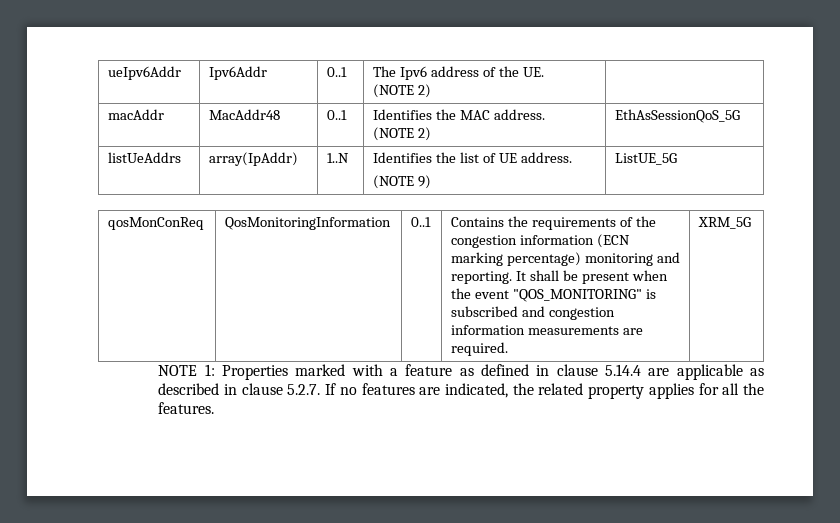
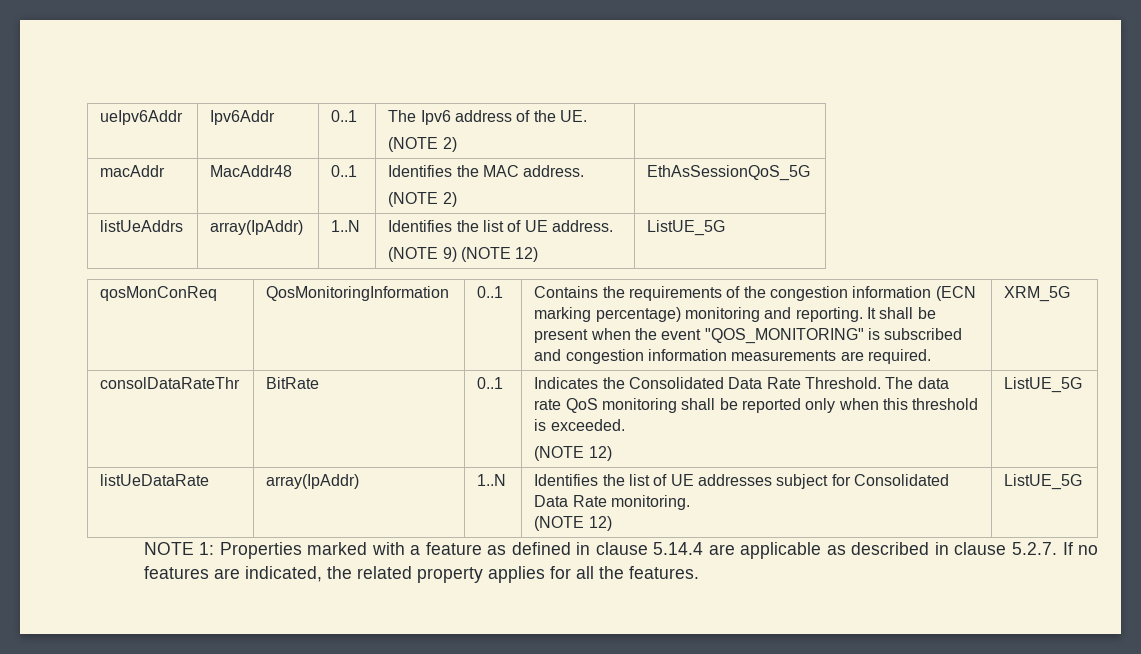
(431, 182) none -> [461,247,539,262] (NOTE 12)
(752, 223) none -> [100,377,241,389] [266,377,320,389] [477,377,504,389] [534,377,949,389] [534,398,979,413] [534,419,625,431] [534,446,612,461] [1004,377,1083,393] [100,474,210,486] [266,474,360,489] [477,474,507,486] [534,474,949,489] [534,495,691,510] [534,516,612,531] [1004,474,1083,490] // consolDataRateThr | BitRate | 0..1 | Indicates the Consolidated Data Rate Threshold. The data rate QoS monitoring shall be reported only when this threshold is exceeded. // (NOTE 12) | ListUE_5G // listUeDataRate | array(IpAddr) | 1..N | Identifies the list of UE addresses subject for Consolidated Data Rate monitoring. // (NOTE 12) | ListUE_5G

